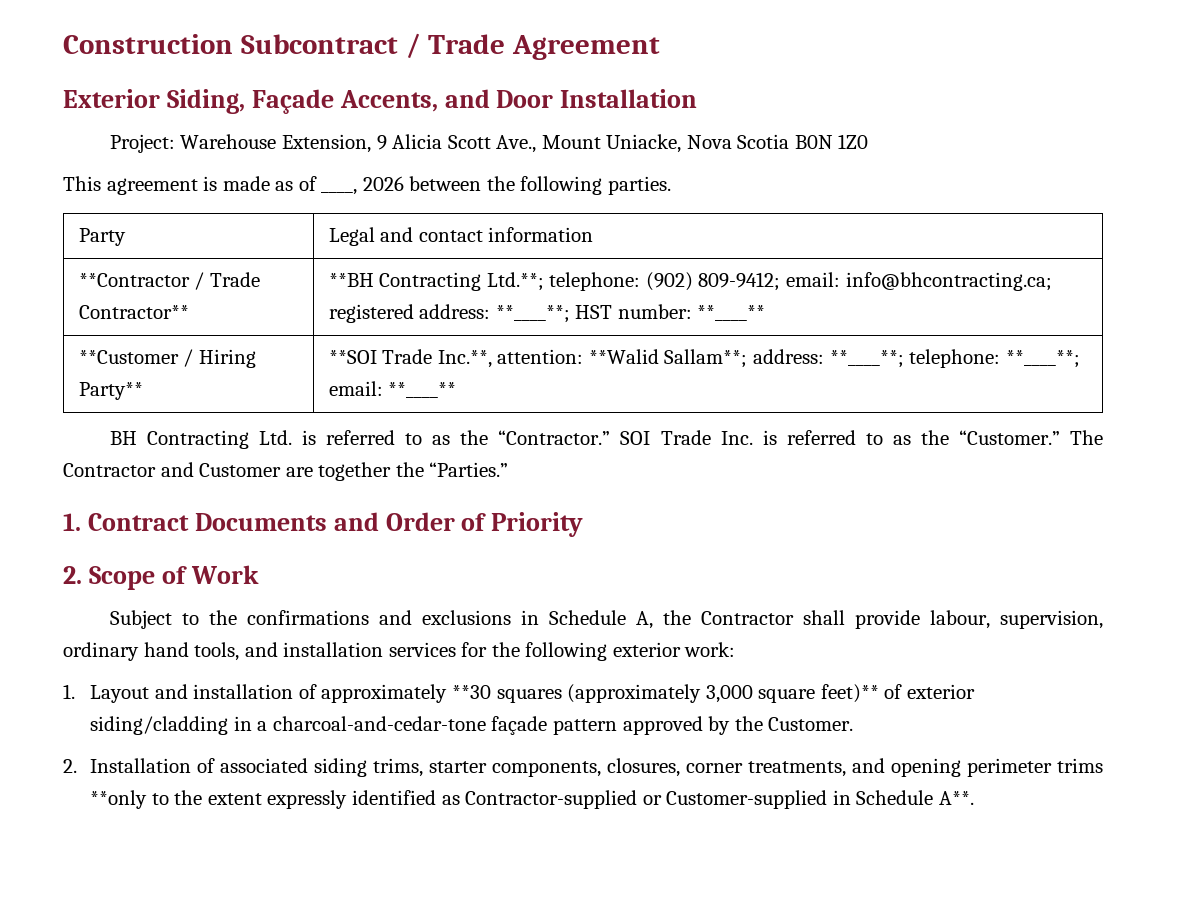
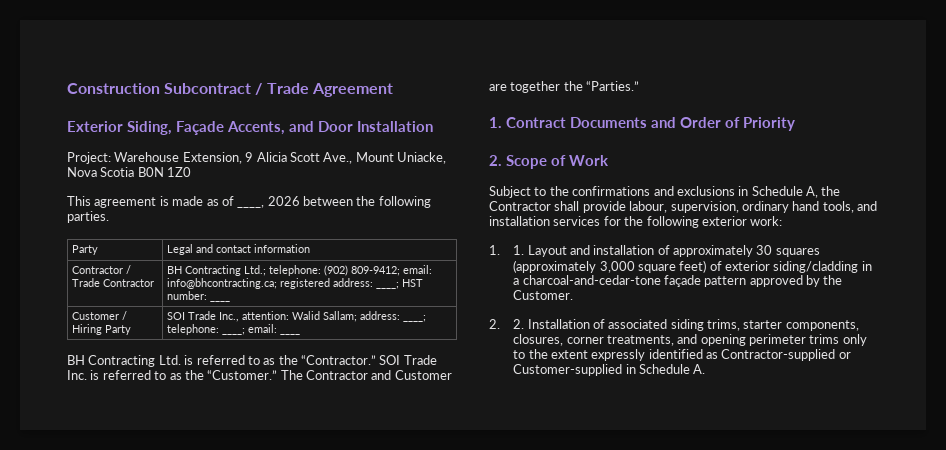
[78,272,260,290] [78,305,189,319] [328,272,544,291] **Contractor / Trade Contractor** | **BH Contracting Ltd.**; -> [72,265,132,274] [72,278,155,287] [167,265,267,276] Contractor / Trade Contractor | BH Contracting Ltd.;
[495,305,570,323] **____**; -> [376,282,400,289] ____;
[697,305,766,321] [78,349,256,368] [78,382,143,400] [328,349,1080,368] [328,381,457,398] **____** // **Customer / Hiring Party** | **SOI Trade Inc.**, attention: **Walid Sallam**; address: **____**; telephone: **____**; email: **____** -> [210,300,231,302] [72,311,128,320] [72,324,132,335] [167,311,427,322] [167,324,278,335] [280,333,301,335] ____ // Customer / Hiring Party | SOI Trade Inc., attention: Walid Sallam; address: ____; telephone: ____; email: ____
(75, 691) none -> [513,245,525,255] 1.
[451,685,491,699] **30 -> [756,245,773,255] 30
[820,684,879,703] feet)** -> [679,260,707,273] feet)
(77, 766) none -> [513,319,525,329] 2.
[90,790,148,809] **only -> [842,334,867,346] only
[938,791,974,805] A**. -> [693,364,706,374] A.

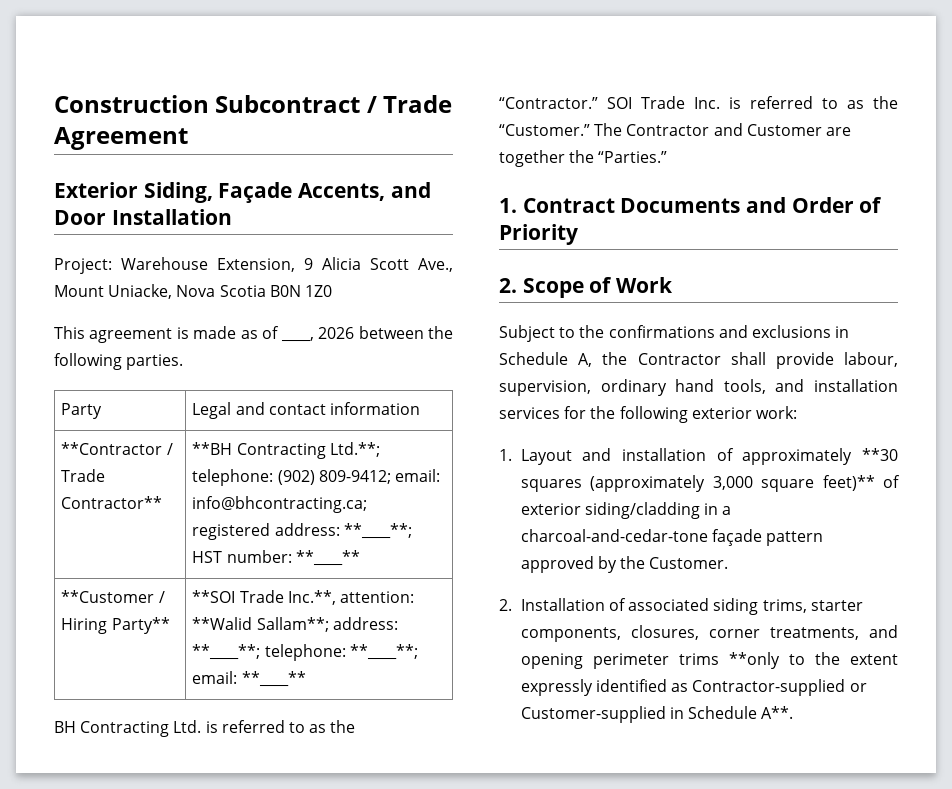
[72,265,132,274] [72,278,155,287] [167,265,267,276] Contractor / Trade Contractor | BH Contracting Ltd.; -> [61,442,173,455] [61,469,106,482] [61,496,163,509] [192,442,380,459] **Contractor / Trade Contractor** | **BH Contracting Ltd.**;
[376,282,400,289] ____; -> [343,523,412,539] **____**;
[210,300,231,302] [72,311,128,320] [72,324,132,335] [167,311,427,322] [167,324,278,335] [280,333,301,335] ____ // Customer / Hiring Party | SOI Trade Inc., attention: Walid Sallam; address: ____; telephone: ____; email: ____ -> [295,550,360,566] [61,590,165,603] [61,617,170,634] [192,590,415,605] [192,617,398,632] [192,644,418,661] [192,671,306,687] **____** // **Customer / Hiring Party** | **SOI Trade Inc.**, attention: **Walid Sallam**; address: **____**; telephone: **____**; email: **____**
[513,245,525,255] 1. -> (512, 455) none
[756,245,773,255] 30 -> [862,448,898,461] **30
[679,260,707,273] feet) -> [822,475,875,491] feet)**
[513,319,525,329] 2. -> (512, 605) none
[842,334,867,346] only -> [728,652,780,669] **only
[693,364,706,374] A. -> [761,706,794,719] A**.

